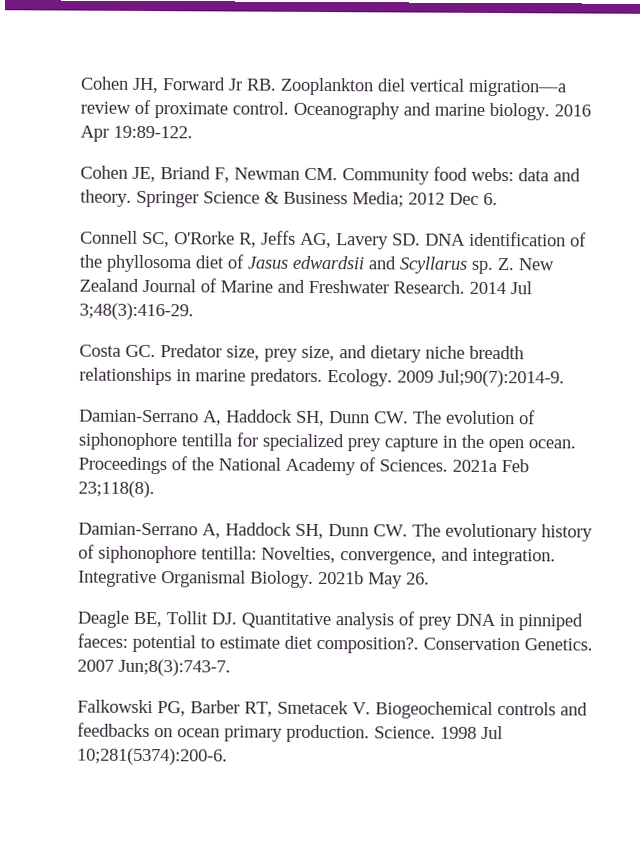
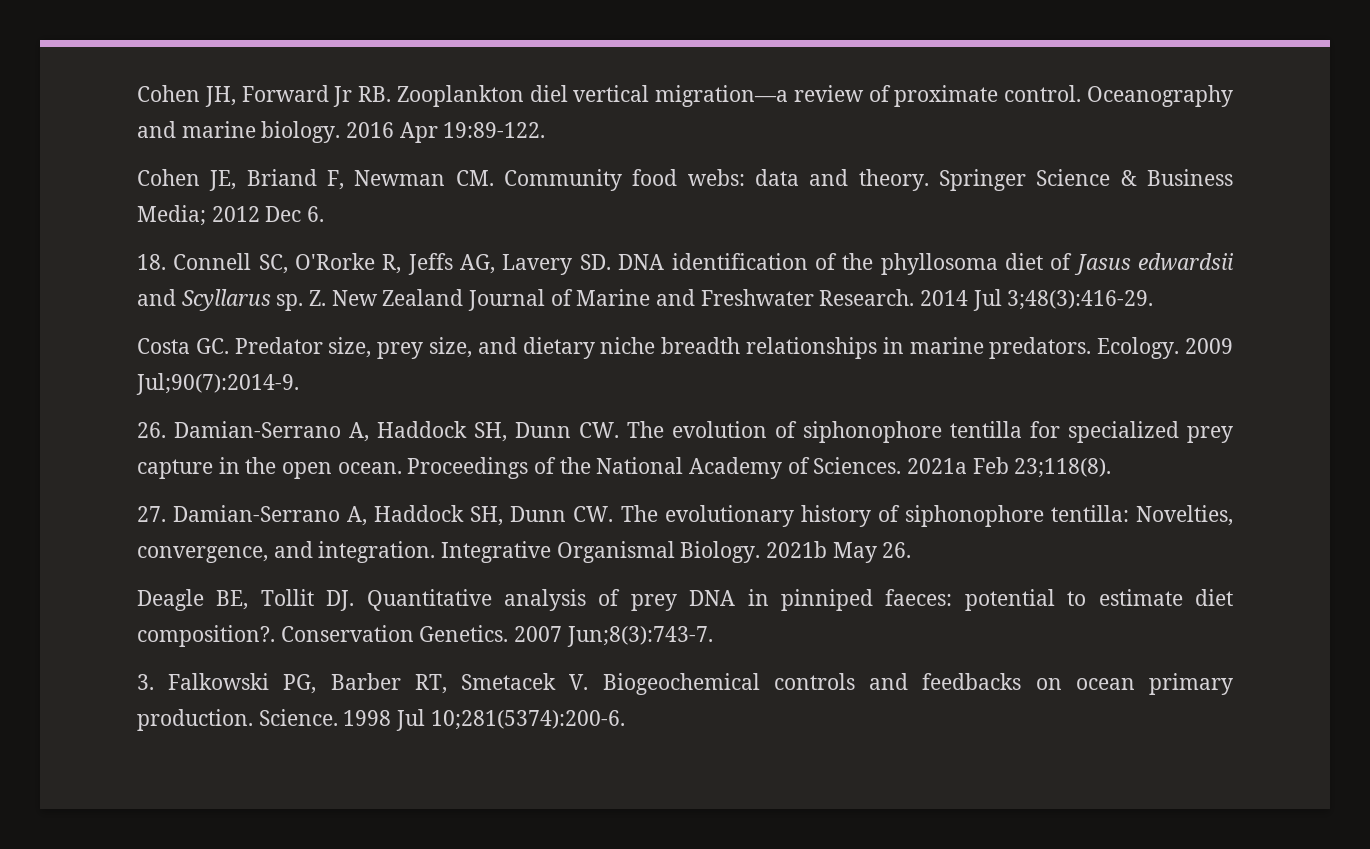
(498, 199) none -> [137,254,166,270] 18.
(565, 378) none -> [137,422,166,438] 26.
(155, 489) none -> [137,506,166,522] 27.
(231, 667) none -> [137,674,154,690] 3.

